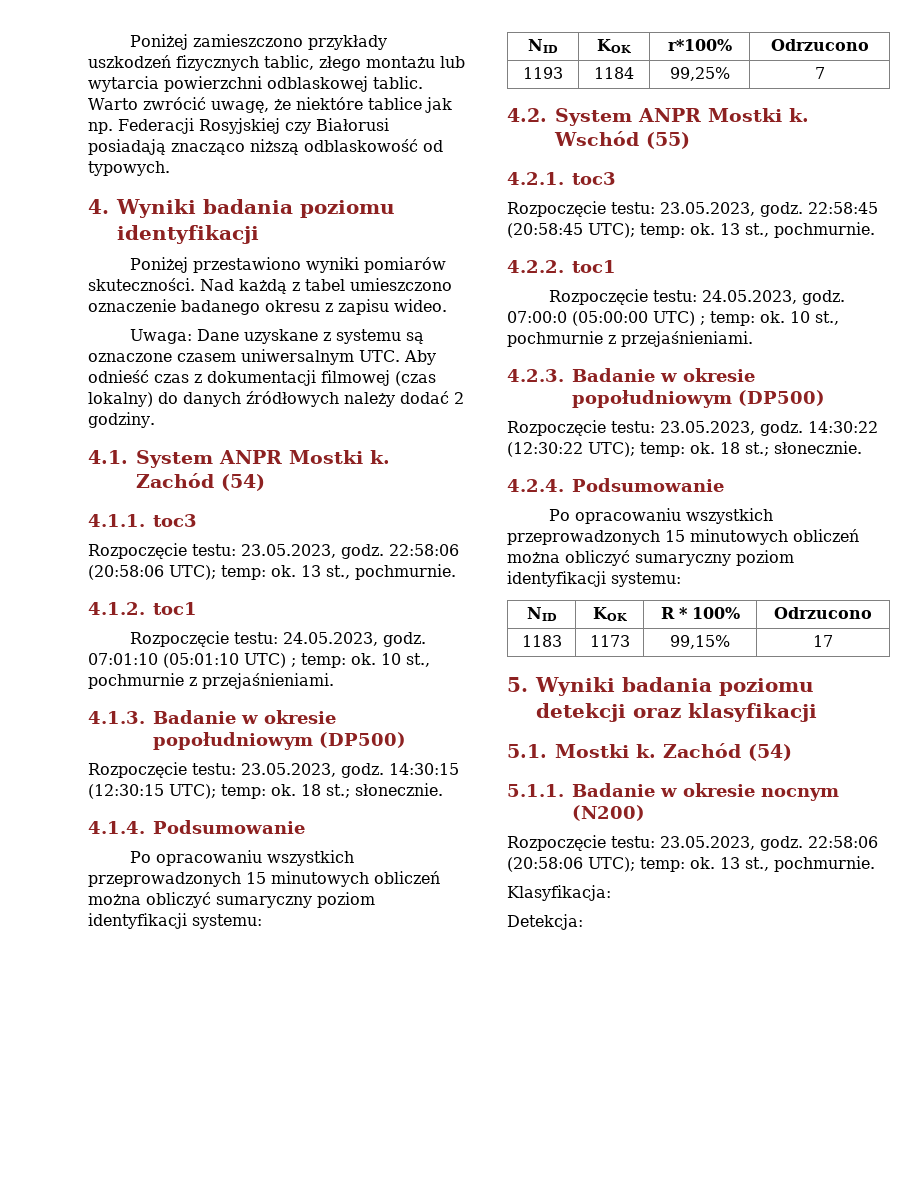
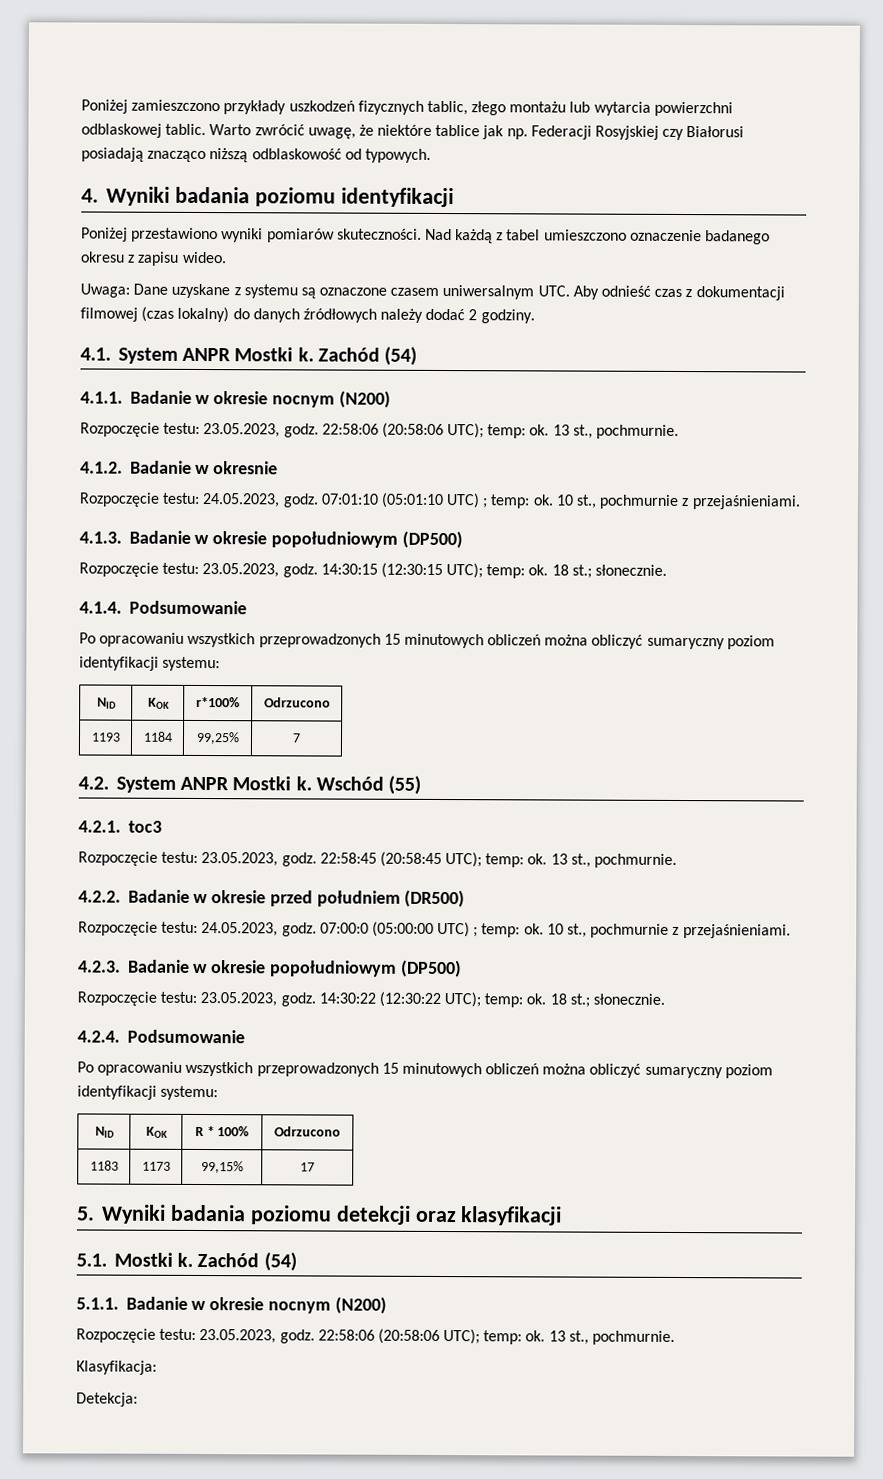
[153,514,197,527] toc3 -> [129,390,391,408] Badanie w okresie nocnym (N200)
[153,602,197,615] toc1 -> [129,460,279,475] Badanie w okresnie
[572,260,616,273] toc1 -> [127,889,466,908] Badanie w okresie przed południem (DR500)

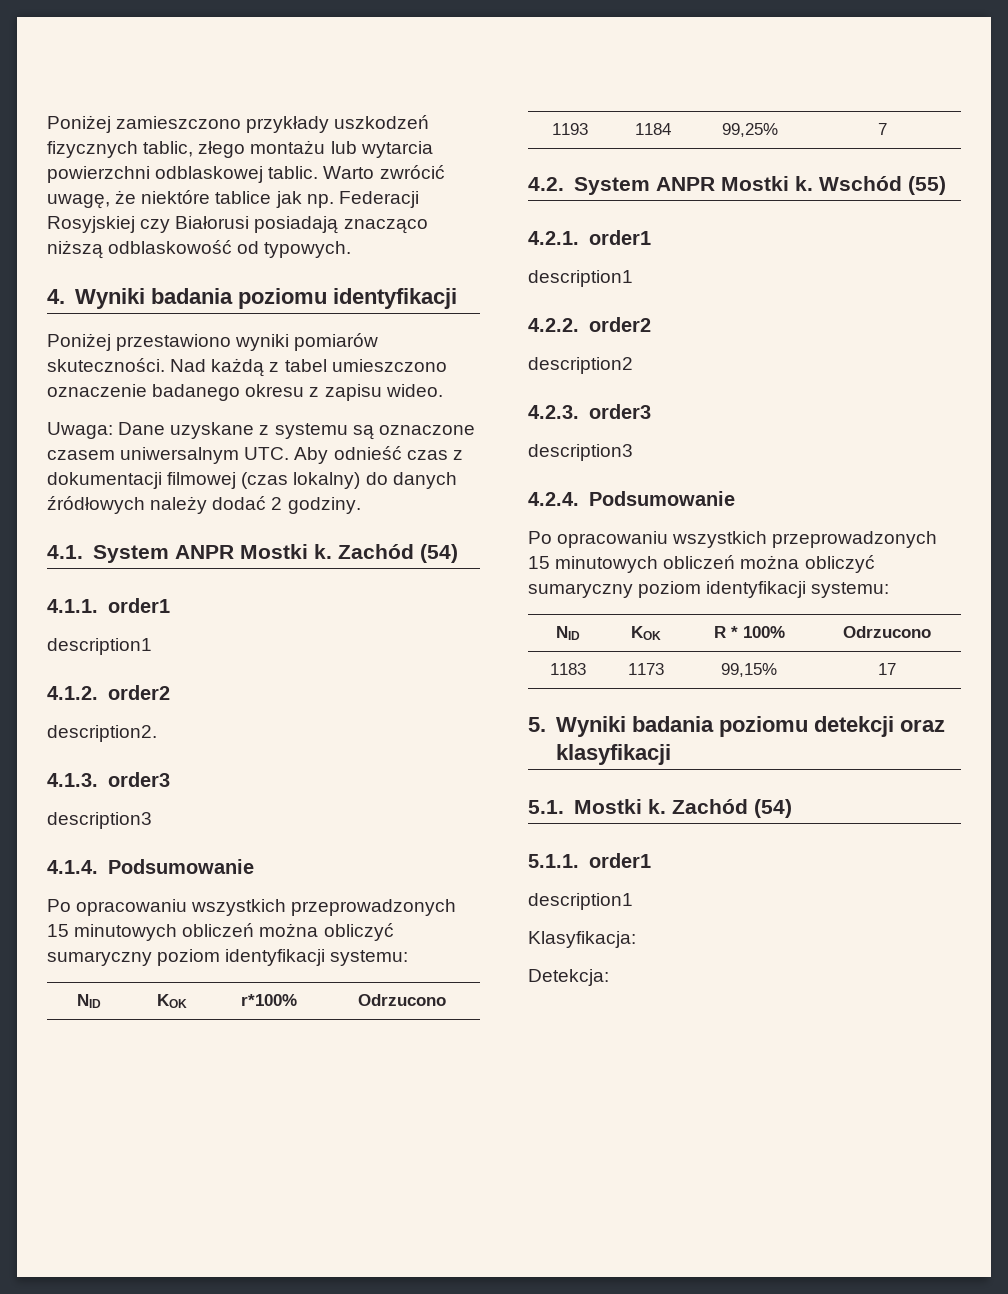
[129,390,391,408] [80,422,680,439] [80,460,279,475] [79,492,801,510] [79,530,463,549] [79,562,668,579] Badanie w okresie nocnym (N200) // Rozpoczęcie testu: 23.05.2023, godz. 22:58:06 (20:58:06 UTC); temp: ok. 13 st., pochmurnie. // 4.1.2. Badanie w okresnie // Rozpoczęcie testu: 24.05.2023, godz. 07:01:10 (05:01:10 UTC) ; temp: ok. 10 st., pochmurnie z przejaśnieniami. // 4.1.3. Badanie w okresie popołudniowym (DP500) // Rozpoczęcie testu: 23.05.2023, godz. 14:30:15 (12:30:15 UTC); temp: ok. 18 st.; słonecznie. -> [107,598,170,613] [47,638,152,655] [47,685,170,700] [47,725,157,742] [47,772,170,787] [47,812,152,829] order1 // description1 // 4.1.2. order2 // description2. // 4.1.3. order3 // description3
[127,820,162,833] [78,851,678,868] [78,889,466,908] [78,921,791,939] [78,959,462,978] [77,991,666,1008] toc3 // Rozpoczęcie testu: 23.05.2023, godz. 22:58:45 (20:58:45 UTC); temp: ok. 13 st., pochmurnie. // 4.2.2. Badanie w okresie przed południem (DR500) // Rozpoczęcie testu: 24.05.2023, godz. 07:00:0 (05:00:00 UTC) ; temp: ok. 10 st., pochmurnie z przejaśnieniami. // 4.2.3. Badanie w okresie popołudniowym (DP500) // Rozpoczęcie testu: 23.05.2023, godz. 14:30:22 (12:30:22 UTC); temp: ok. 18 st.; słonecznie. -> [588,230,651,245] [528,270,633,287] [528,317,651,332] [528,357,633,374] [528,404,651,419] [528,444,633,461] order1 // description1 // 4.2.2. order2 // description2 // 4.2.3. order3 // description3
[125,1296,387,1314] [76,1328,676,1345] Badanie w okresie nocnym (N200) // Rozpoczęcie testu: 23.05.2023, godz. 22:58:06 (20:58:06 UTC); temp: ok. 13 st., pochmurnie. -> [588,853,651,868] [528,893,633,910] order1 // description1

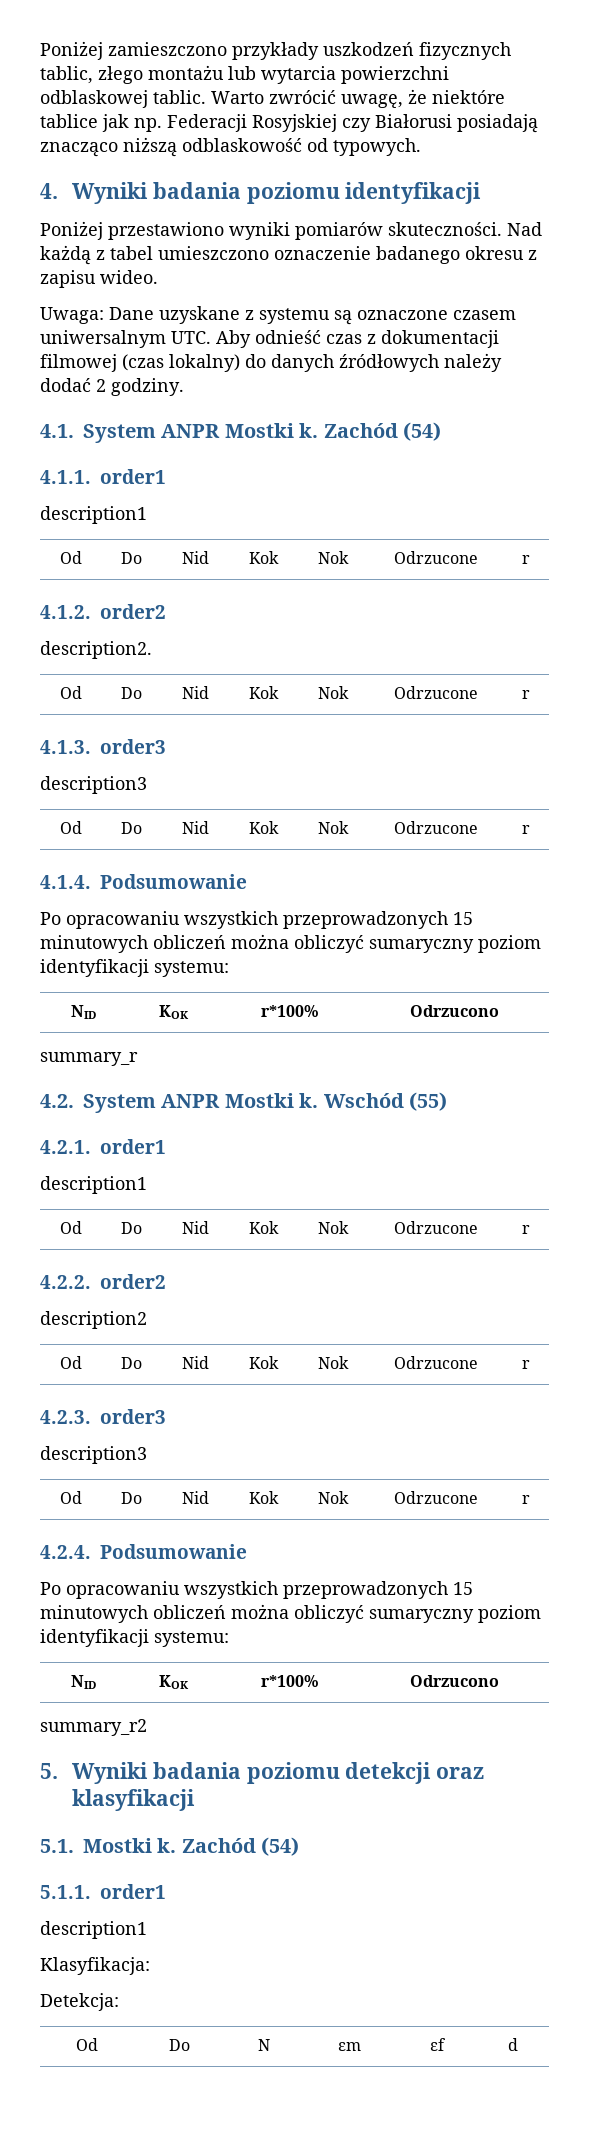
[47,685,170,700] [47,725,157,742] [47,772,170,787] [47,812,152,829] // 4.1.2. order2 // description2. // 4.1.3. order3 // description3 -> [60,551,82,564] [121,552,142,564] [181,551,209,564] [248,551,279,564] [318,551,349,564] [394,551,478,564] [522,555,530,564] [40,604,166,619] [40,641,152,659] [60,686,82,699] [121,687,142,699] [181,686,209,699] [248,686,279,699] [318,686,349,699] [394,686,478,699] [522,690,530,699] [40,739,166,754] [40,776,147,794] [60,821,82,834] [121,822,142,834] [181,821,209,834] [248,821,279,834] [318,821,349,834] [394,821,478,834] [522,825,530,834] // Od | Do | Nid | Kok | Nok | Odrzucone | r // 4.1.2. order2 // description2. // Od | Do | Nid | Kok | Nok | Odrzucone | r // 4.1.3. order3 // description3 // Od | Do | Nid | Kok | Nok | Odrzucone | r
[552,123,588,135] [635,123,671,135] [721,123,778,137] [878,123,887,135] // 1193 | 1184 | 99,25% | 7 -> [40,1052,138,1066] // summary_r
[528,317,651,332] [528,357,633,374] [528,404,651,419] [528,444,633,461] // 4.2.2. order2 // description2 // 4.2.3. order3 // description3 -> [60,1221,82,1234] [121,1222,142,1234] [181,1221,209,1234] [248,1221,279,1234] [318,1221,349,1234] [394,1221,478,1234] [522,1225,530,1234] [40,1274,166,1289] [40,1311,147,1329] [60,1356,82,1369] [121,1357,142,1369] [181,1356,209,1369] [248,1356,279,1369] [318,1356,349,1369] [394,1356,478,1369] [522,1360,530,1369] [40,1409,166,1424] [40,1446,147,1464] [60,1491,82,1504] [121,1492,142,1504] [181,1491,209,1504] [248,1491,279,1504] [318,1491,349,1504] [394,1491,478,1504] [522,1495,530,1504] // Od | Do | Nid | Kok | Nok | Odrzucone | r // 4.2.2. order2 // description2 // Od | Do | Nid | Kok | Nok | Odrzucone | r // 4.2.3. order3 // description3 // Od | Do | Nid | Kok | Nok | Odrzucone | r
[713,626,785,638] [842,626,931,638] [549,663,586,675] [628,663,664,675] [721,663,777,677] [877,663,896,675] R * 100% | Odrzucono // 1183 | 1173 | 99,15% | 17 -> [260,1675,319,1687] [409,1675,499,1687] [40,1719,147,1736] r*100% | Odrzucono // summary_r2
(609, 977) none -> [76,2038,98,2051] [169,2039,190,2051] [257,2039,270,2051] [337,2042,361,2051] [429,2038,446,2051] [507,2038,518,2051] // Od | Do | N | εm | εf | d

